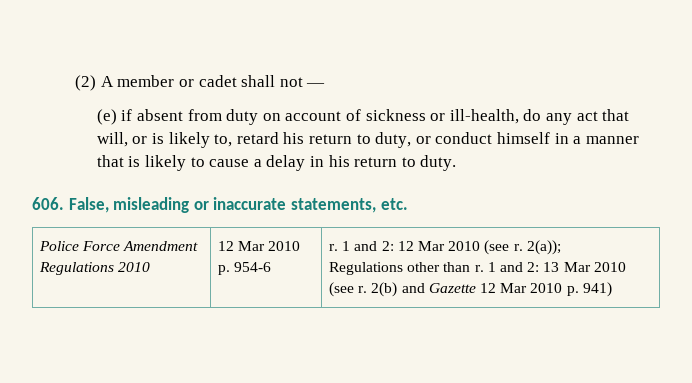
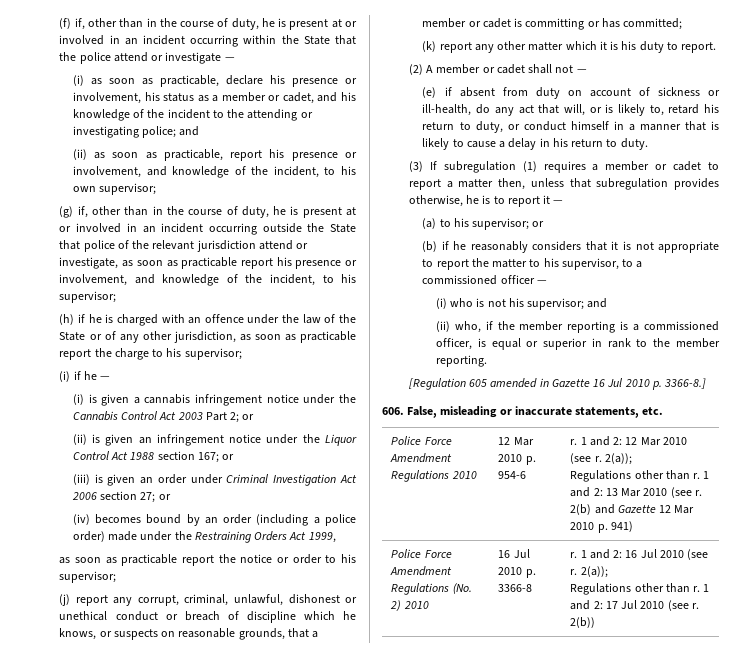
(75, 83) none -> [59,18,358,30] [59,35,356,47] [59,52,235,64] [72,75,357,87] [72,92,356,104] [72,109,313,121] [72,126,200,138] [72,149,357,161] [72,166,356,178] [72,183,157,195] [59,206,356,218] [59,223,356,235] [59,240,309,252] [59,257,357,269] [59,274,357,286] [59,291,117,303] [59,314,356,326] [59,331,356,343] [59,348,242,360] [59,371,111,382] [72,394,356,406] [72,411,255,423] [72,434,357,446] [72,451,235,463] [72,474,357,486] [71,491,171,503] [72,514,356,526] [72,531,336,543] [59,554,357,566] [59,571,117,583] [59,594,358,606] [59,611,356,623] [59,628,319,640] [422,18,683,30] [422,41,717,53] (f) if, other than in the course of duty, he is present at or involved in an incident occurring within the State that the police attend or investigate — // (i) as soon as practicable, declare his presence or involvement, his status as a member or cadet, and his knowledge of the incident to the attending or investigating police; and // (ii) as soon as practicable, report his presence or involvement, and knowledge of the incident, to his own supervisor; // (g) if, other than in the course of duty, he is present at or involved in an incident occurring outside the State that police of the relevant jurisdiction attend or investigate, as soon as practicable report his presence or involvement, and knowledge of the incident, to his supervisor; // (h) if he is charged with an offence under the law of the State or of any other jurisdiction, as soon as practicable report the charge to his supervisor; // (i) if he — // (i) is given a cannabis infringement notice under the Cannabis Control Act 2003 Part 2; or // (ii) is given an infringement notice under the Liquor Control Act 1988 section 167; or // (iii) is given an order under Criminal Investigation Act 2006 section 27; or // (iv) becomes bound by an order (including a police order) made under the Restraining Orders Act 1999, // as soon as practicable report the notice or order to his supervisor; // (j) report any corrupt, criminal, unlawful, dishonest or unethical conduct or breach of discipline which he knows, or suspects on reasonable grounds, that a member or cadet is committing or has committed; // (k) report any other matter which it is his duty to report. //
(457, 163) none -> [408,161,719,173] [408,178,719,190] [408,195,564,207] [422,218,545,230] [422,241,719,253] [422,258,643,270] [422,275,547,285] [435,298,608,310] [435,321,719,333] [435,338,720,350] [435,355,487,367] [408,378,707,390] // (3) If subregulation (1) requires a member or cadet to report a matter then, unless that subregulation provides otherwise, he is to report it — // (a) to his supervisor; or // (b) if he reasonably considers that it is not appropriate to report the matter to his supervisor, to a commissioned officer — // (i) who is not his supervisor; and // (ii) who, if the member reporting is a commissioned officer, is equal or superior in rank to the member reporting. // [Regulation 605 amended in Gazette 16 Jul 2010 p. 3366-8.]
(612, 289) none -> [391,549,452,558] [390,566,453,576] [391,583,472,595] [390,600,429,611] [498,549,530,558] [498,567,536,578] [498,584,533,592] [570,549,708,560] [570,566,608,578] [570,583,710,595] [570,600,699,611] [570,617,596,628] // Police Force Amendment Regulations (No. 2) 2010 | 16 Jul 2010 p. 3366-8 | r. 1 and 2: 16 Jul 2010 (see r. 2(a)); // Regulations other than r. 1 and 2: 17 Jul 2010 (see r. 2(b))

